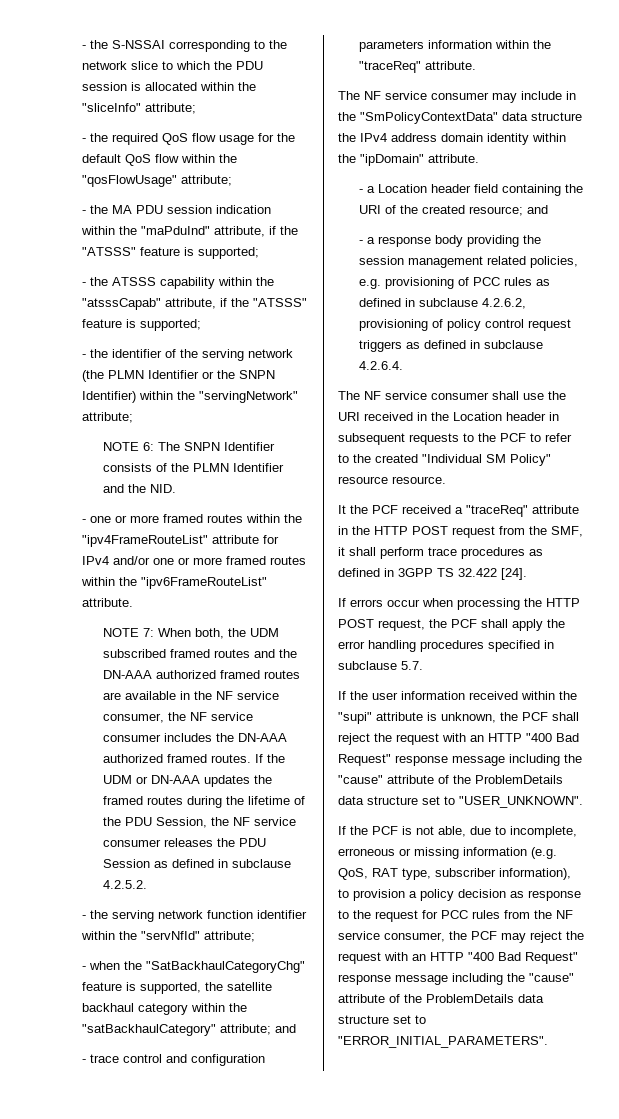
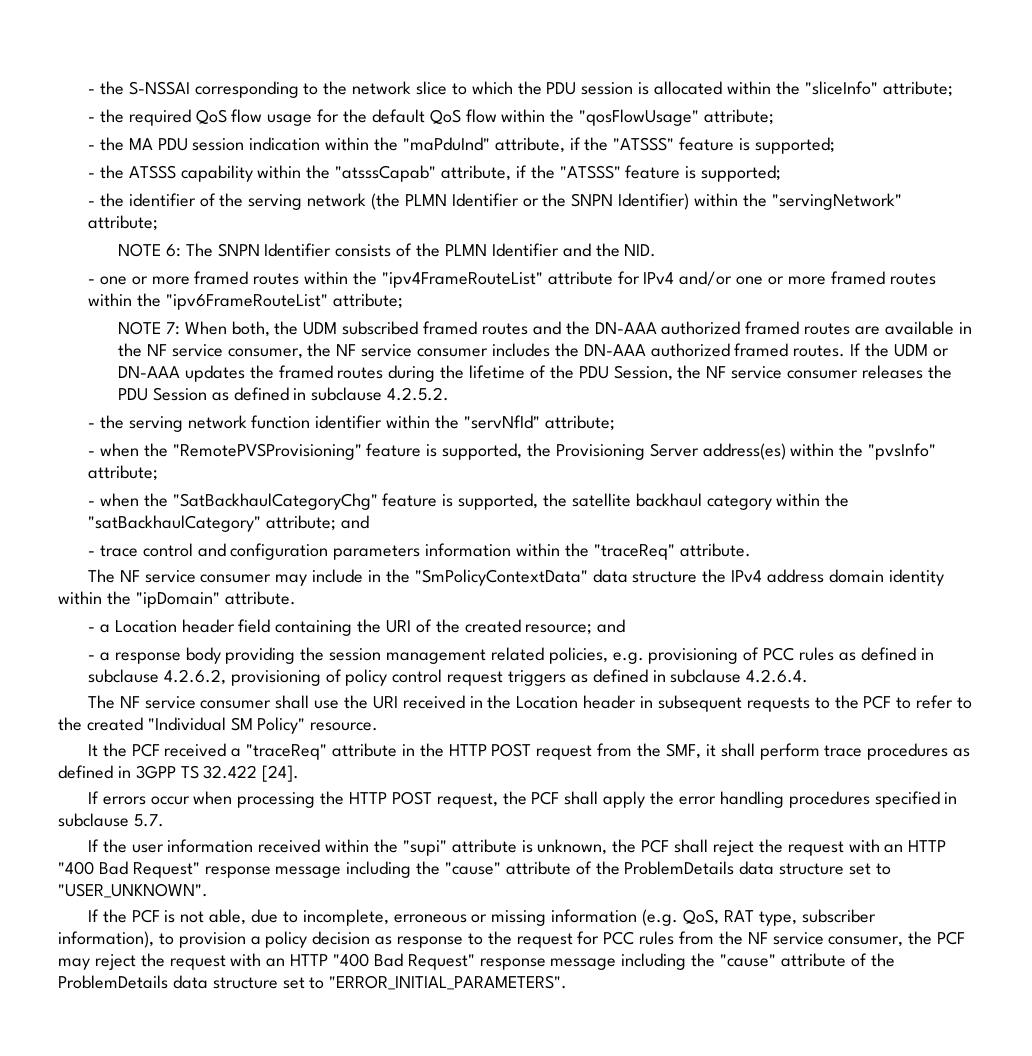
[81,598,133,607] attribute. -> [332,293,403,309] attribute;
(255, 936) none -> [88,443,937,460] [88,465,159,481] // - when the "RemotePVSProvisioning" feature is supported, the Provisioning Server address(es) within the "pvsInfo" attribute;
[338,476,388,484] resource -> (306, 725) none

